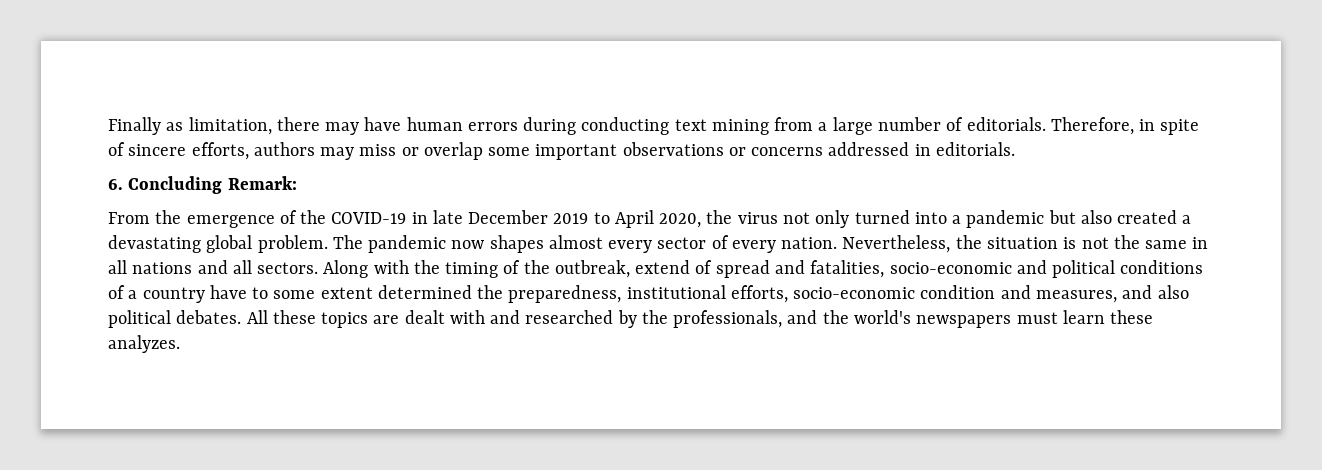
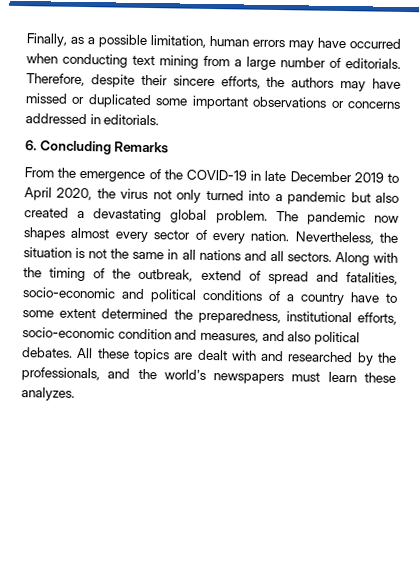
[108,117,577,135] Finally as limitation, there may have human errors during -> [26,33,401,51] [26,53,58,64] Finally, as a possible limitation, human errors may have occurred when
[1139,119,1200,135] [108,142,125,156] in spite of -> [90,74,168,88] despite their
(249, 151) none -> [266,76,286,88] the
[359,142,483,160] miss or overlap -> [372,78,401,89] [25,93,152,109] have missed or duplicated
[227,176,297,190] Remark: -> [114,141,170,154] Remarks

